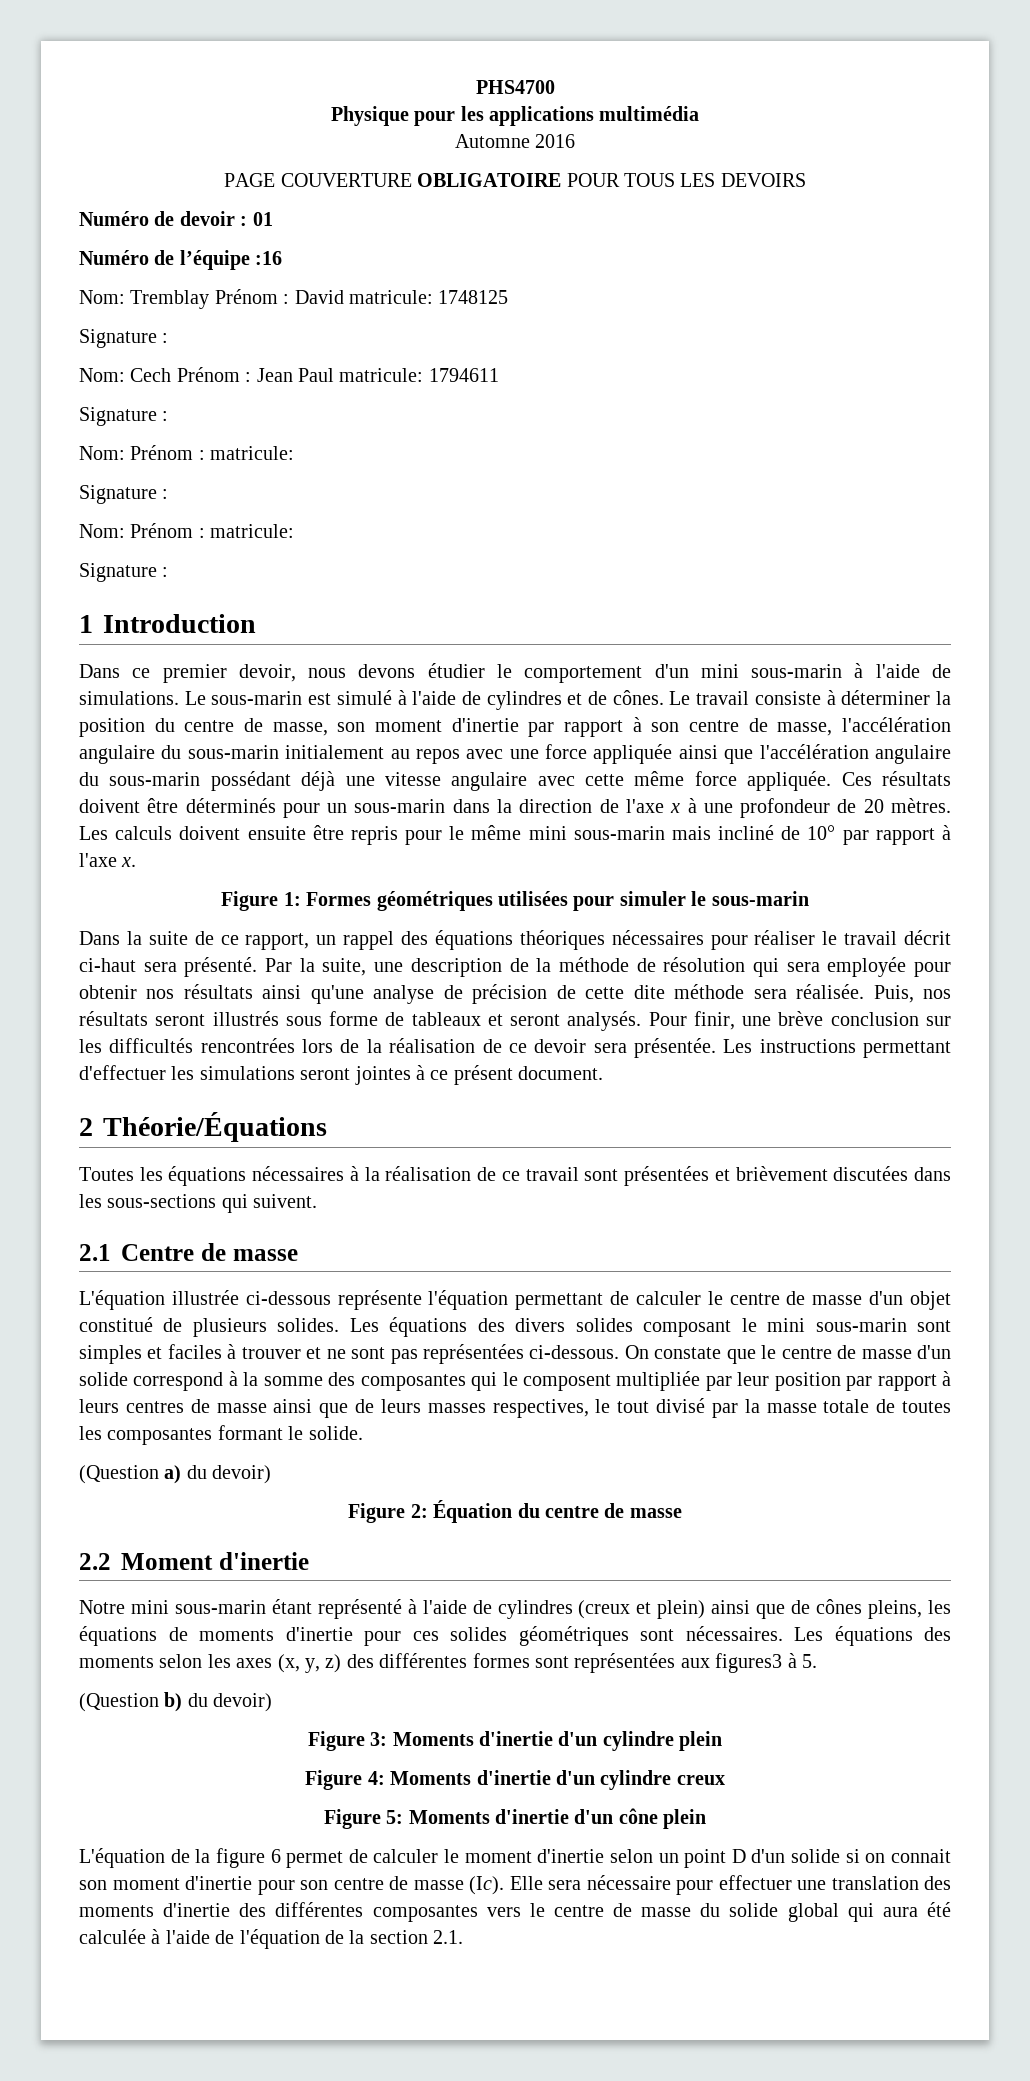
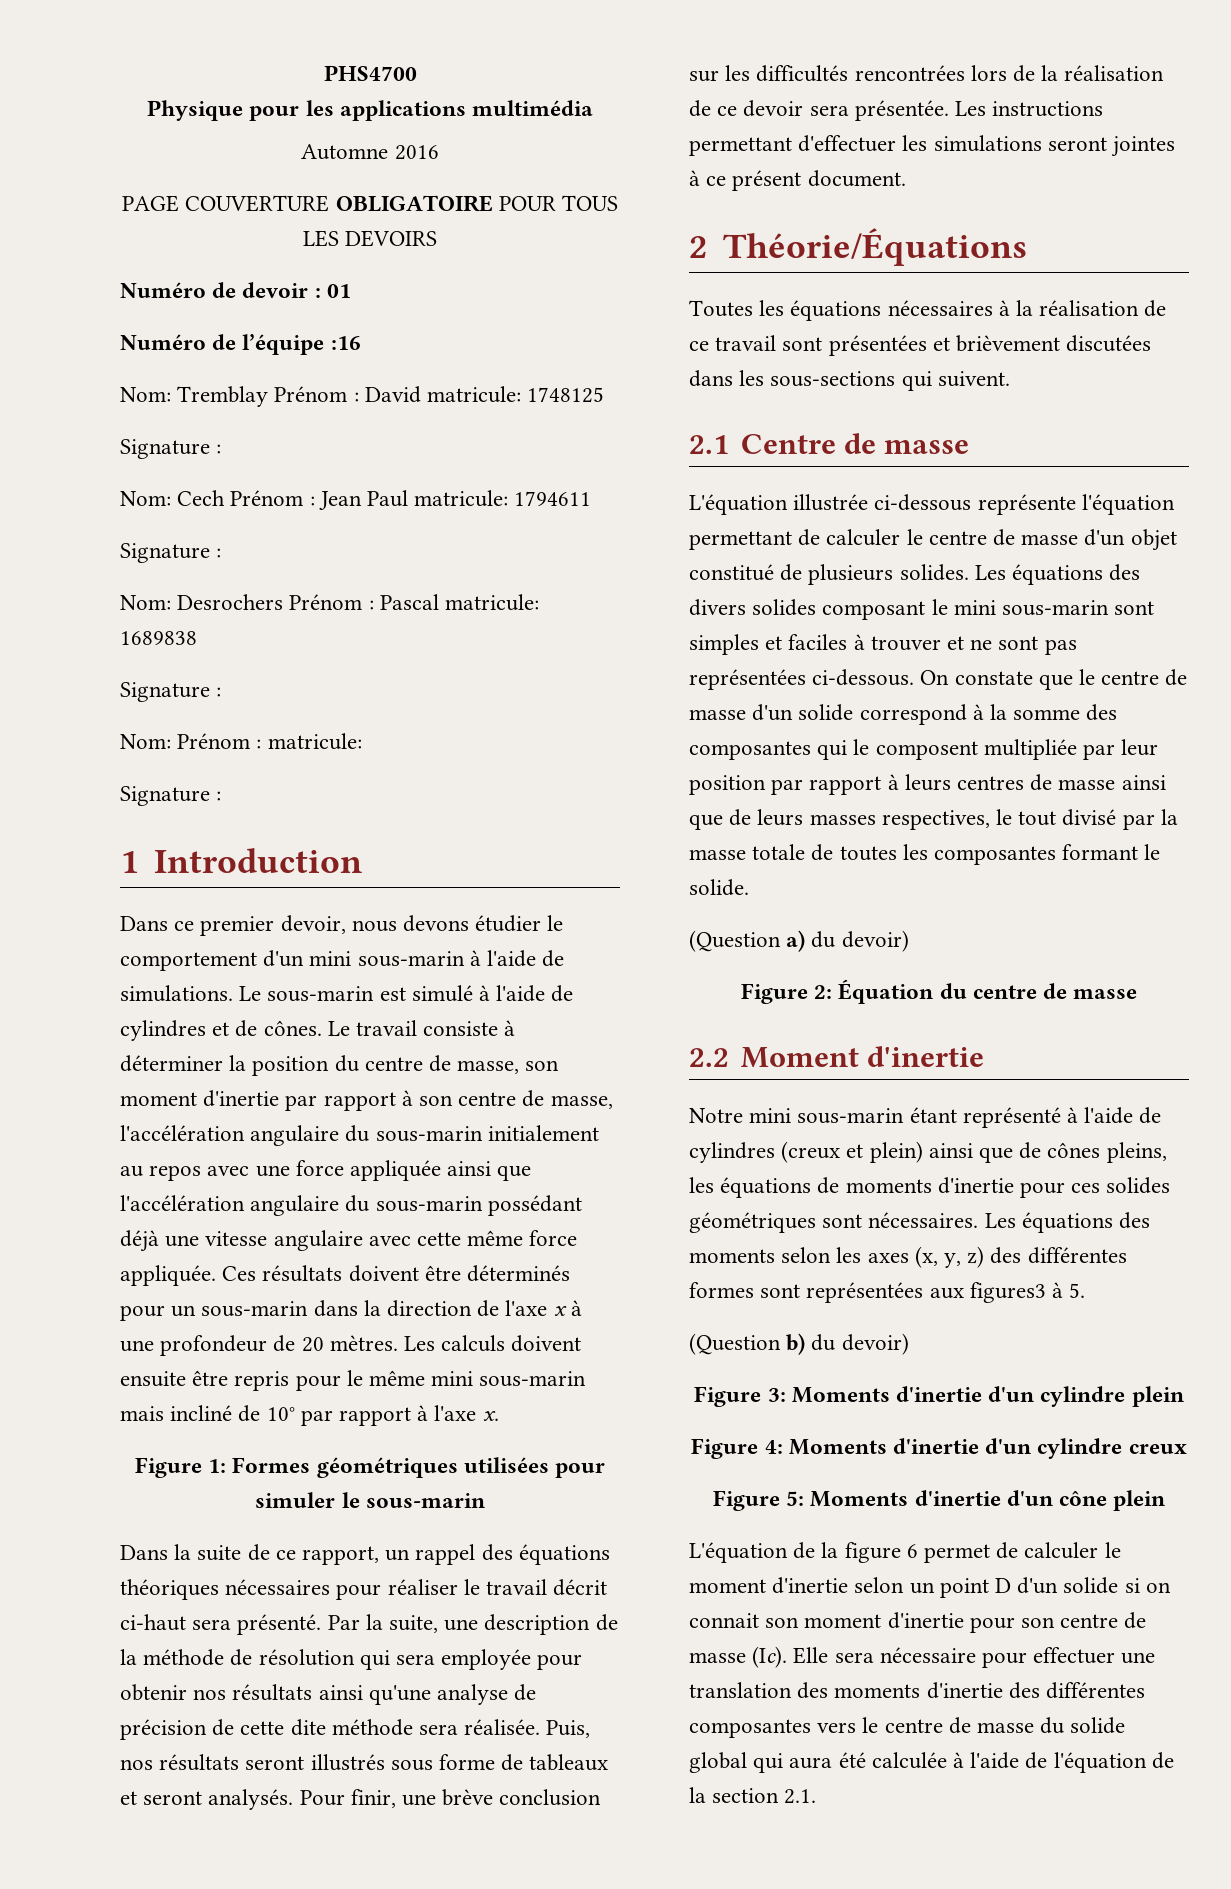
[130,445,295,460] Prénom : matricule: -> [177,594,540,611] [120,631,197,645] Desrochers Prénom : Pascal matricule: 1689838

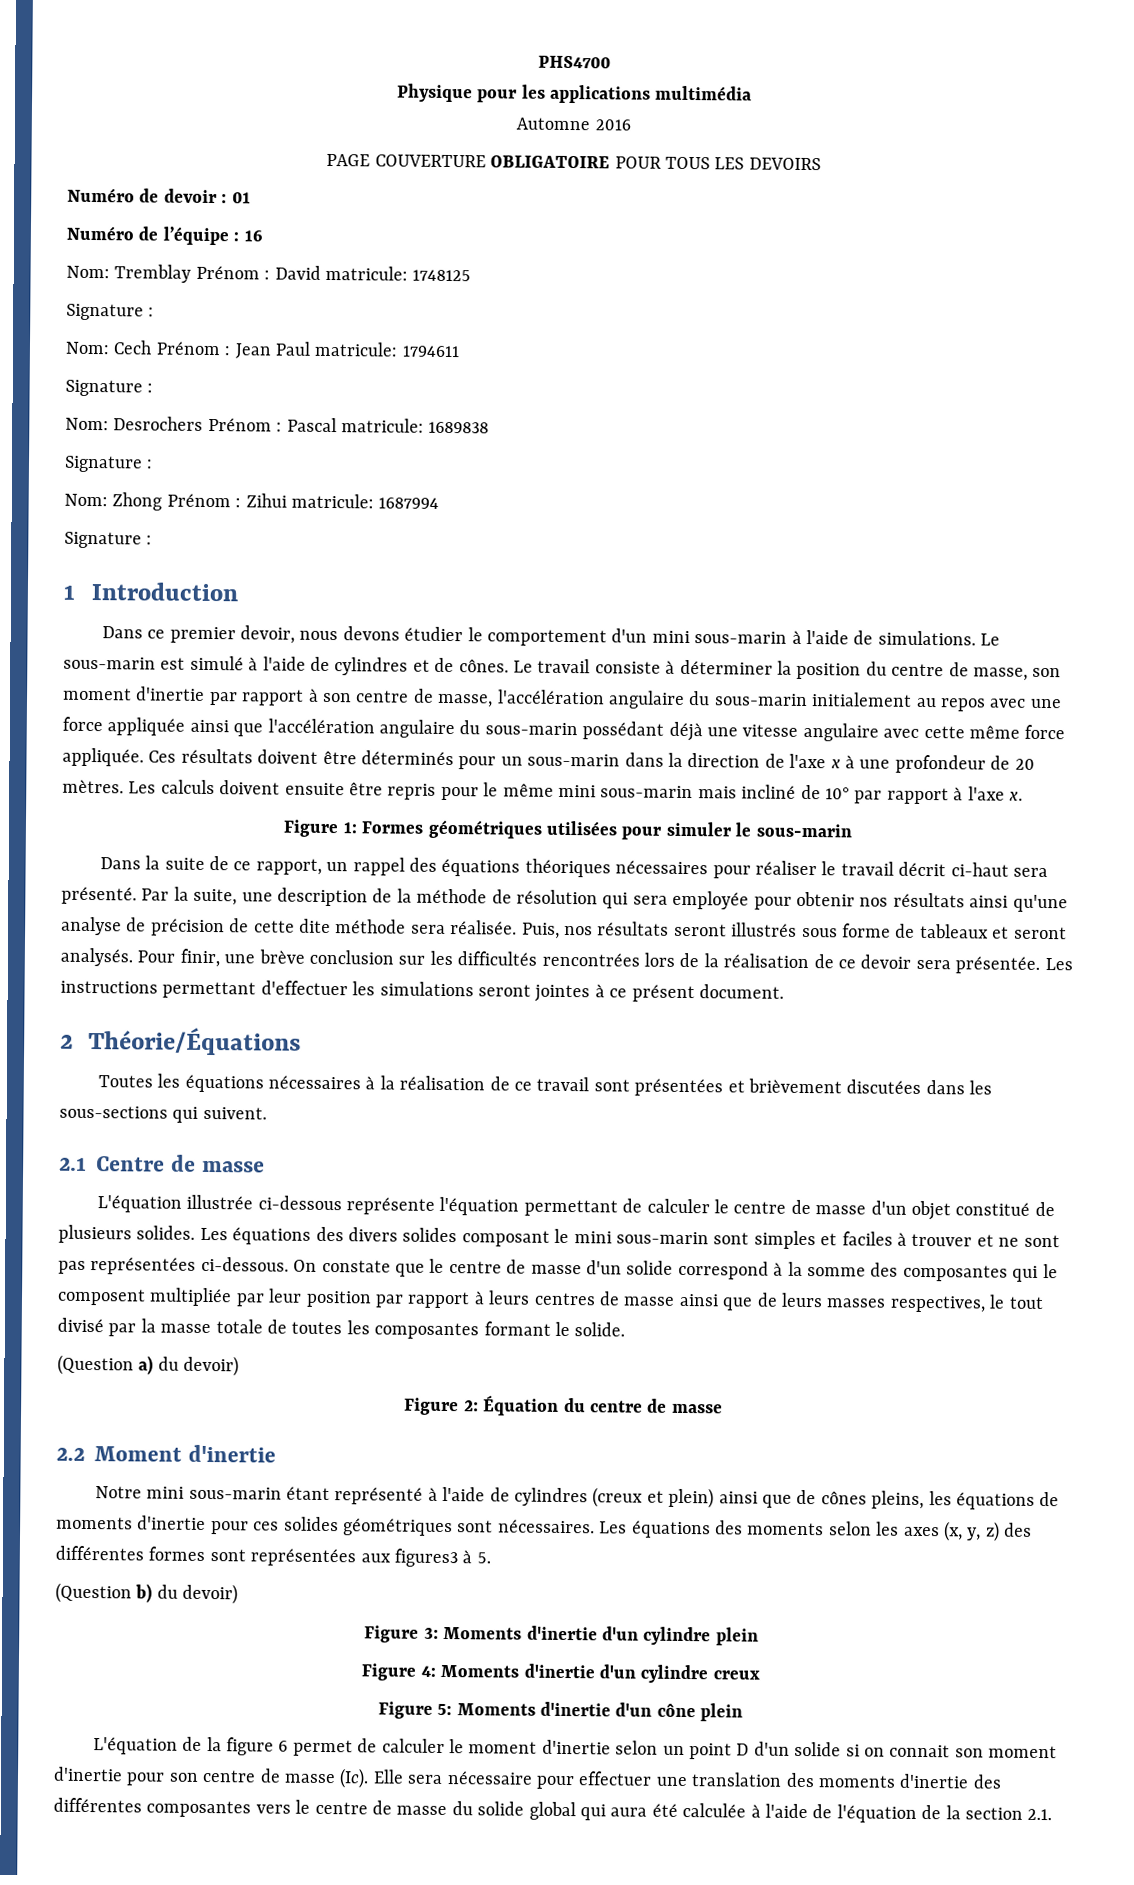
[330,336,361,350] :16 -> [233,230,263,242] : 16
[177,733,362,750] Prénom : matricule: -> [112,492,440,511] Zhong Prénom : Zihui matricule: 1687994

